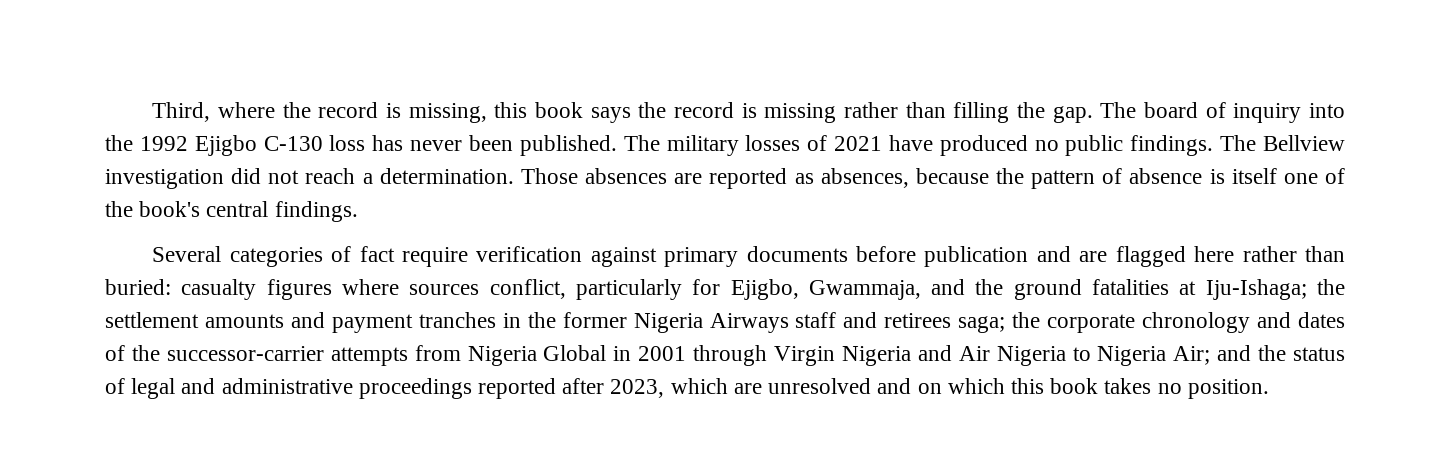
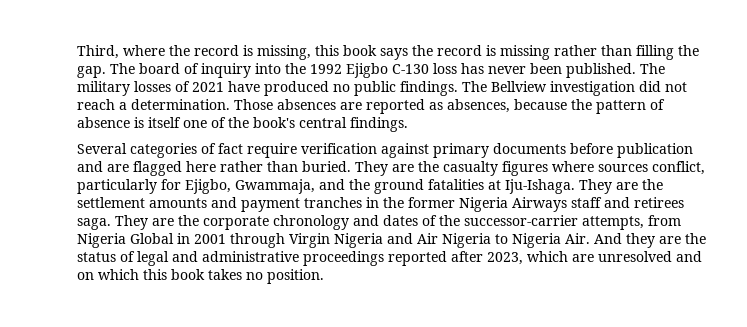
[105,279,171,295] buried: -> [302,161,439,176] buried. They are the
[1205,279,1307,300] Iju-Ishaga; -> [505,179,638,194] Iju-Ishaga. They are
[958,316,1006,333] saga; -> [77,215,174,230] saga. They are
[330,347,408,366] attempts -> [582,216,644,230] attempts,
[1173,345,1252,365] Air; and -> [565,233,681,248] Air. And they are

